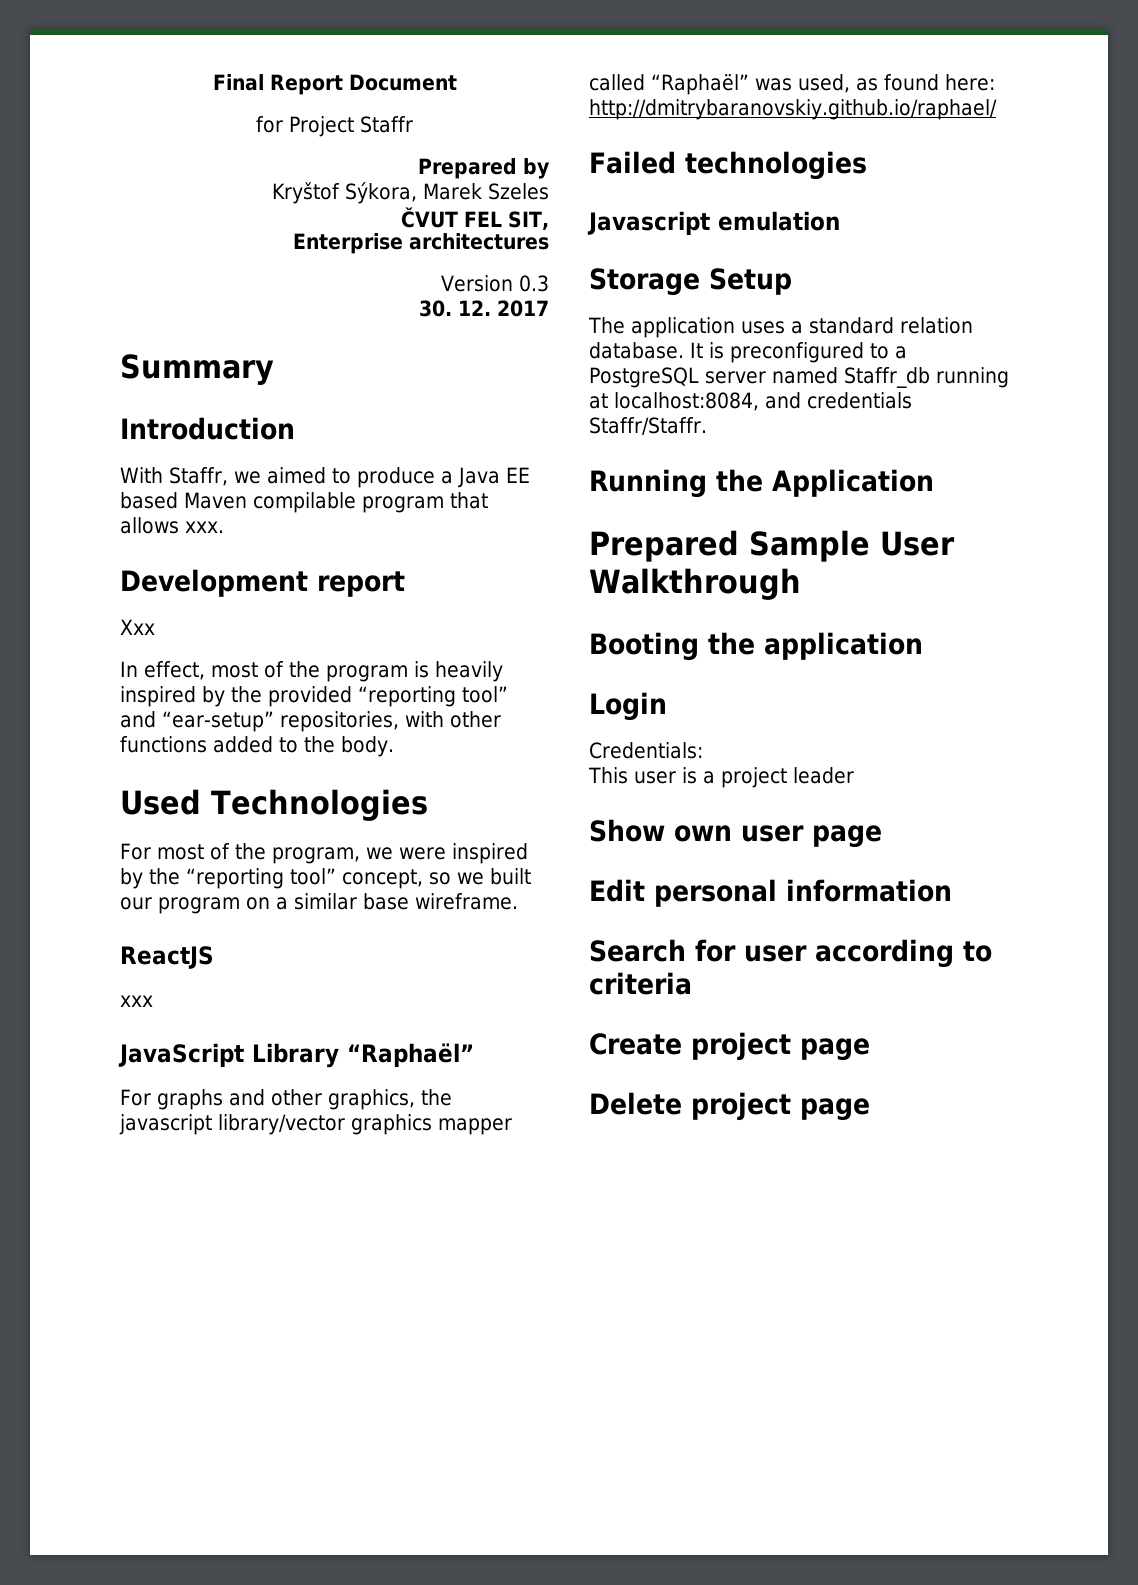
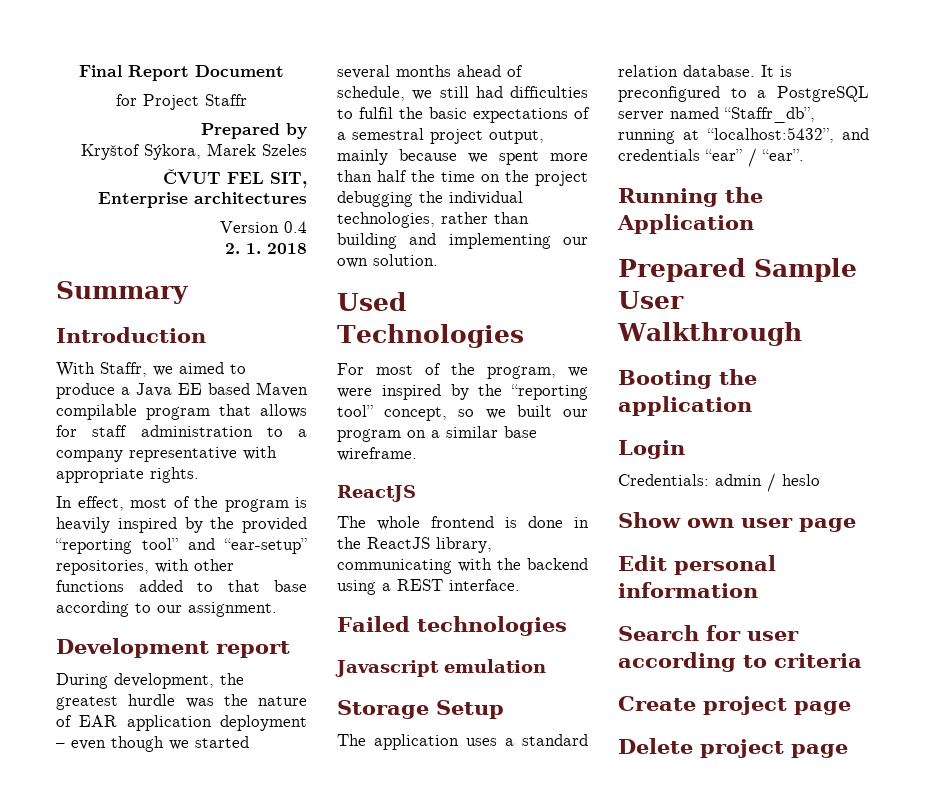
[519,275,549,292] [419,300,549,317] 0.3 // 30. 12. 2017 -> [284,221,307,233] [225,243,307,254] 0.4 // 2. 1. 2018
[185,521,224,533] [120,569,405,597] [120,619,155,635] xxx. // Development report // Xxx -> [56,425,307,437] [56,446,277,462] [56,467,199,483] for staff administration to a company representative with appropriate rights.
[304,736,394,757] the body. -> [227,580,307,592] [56,601,277,617] [56,638,290,658] [56,673,244,689] [56,694,307,710] [56,715,307,731] [56,736,249,752] [337,65,523,79] [337,86,588,101] [337,107,590,123] [337,128,544,144] [337,149,588,165] [337,170,588,186] [337,191,523,207] [337,212,529,228] [337,233,588,249] [337,254,438,268] that base according to our assignment. // Development report // During development, the greatest hurdle was the nature of EAR application deployment – even though we started several months ahead of schedule, we still had difficulties to fulfil the basic expectations of a semestral project output, mainly because we spent more than half the time on the project debugging the individual technologies, rather than building and implementing our own solution.
[120,995,153,1007] [118,1043,474,1068] [120,1089,452,1110] [119,1114,512,1135] [589,74,995,95] [589,99,997,120] xxx // JavaScript Library “Raphaël” // For graphs and other graphics, the javascript library/vector graphics mapper called “Raphaël” was used, as found here: http://dmitrybaranovskiy.github.io/raphael/ -> [337,516,589,530] [337,537,492,553] [337,558,588,574] [337,579,520,595] The whole frontend is done in the ReactJS library, communicating with the backend using a REST interface.
[843,367,930,388] Staffr_db -> [724,107,815,123] “Staffr_db”,
[614,392,759,411] localhost:8084, -> [706,127,834,143] “localhost:5432”,
[589,417,707,435] Staffr/Staffr. -> [705,148,804,167] “ear” / “ear”.
[588,767,854,788] // This user is a project leader -> [715,473,820,492] admin / heslo

